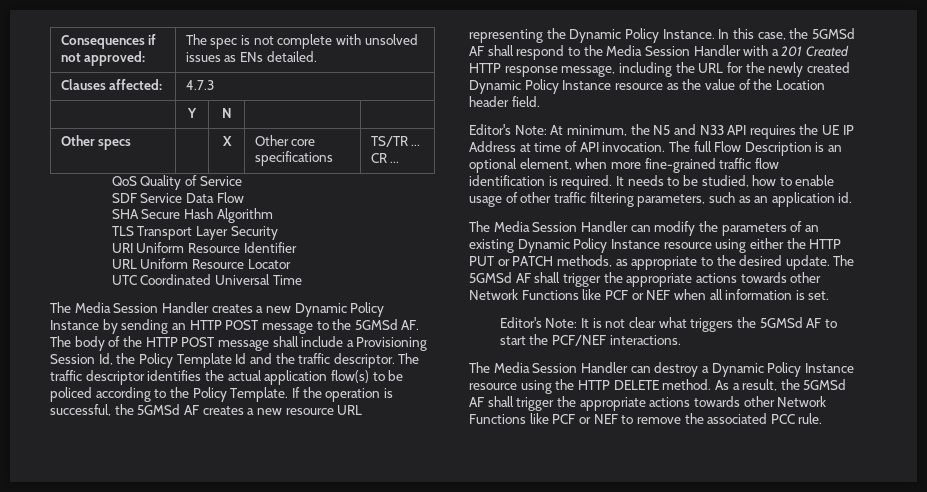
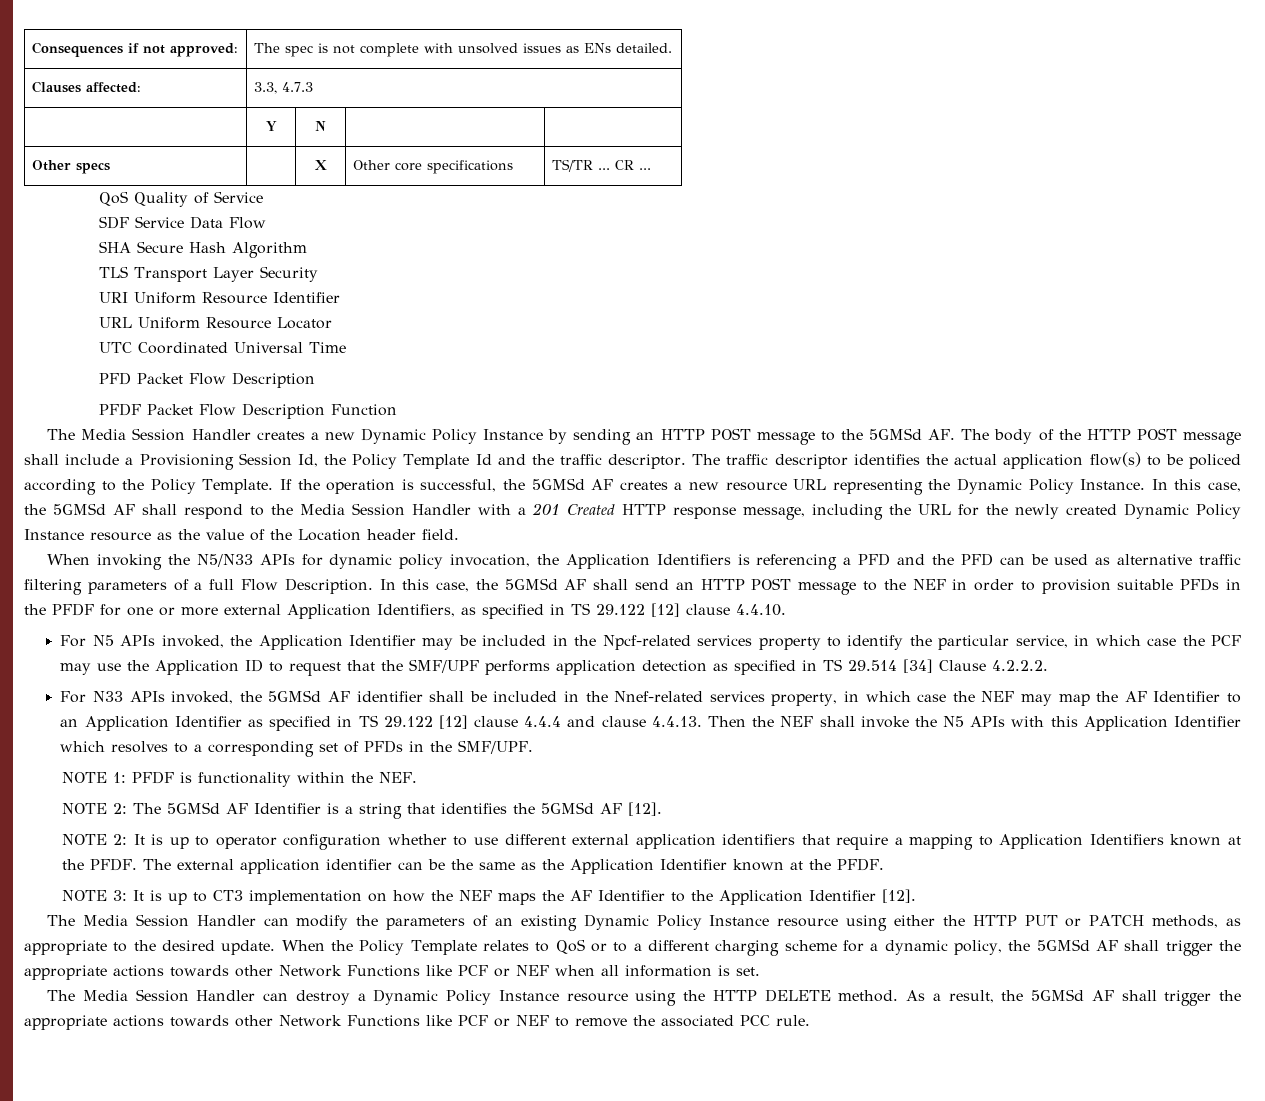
(163, 84) none -> [253,82,277,94] 3.3,
(302, 280) none -> [99,372,316,388] [99,403,398,419] // PFD Packet Flow Description // PFDF Packet Flow Description Function
[469,124,854,139] [469,141,843,156] [469,158,779,173] [469,175,835,190] [469,192,853,207] Editor's Note: At minimum, the N5 and N33 API requires the UE IP Address at time of API invocation. The full Flow Description is an optional element, when more fine-grained traffic flow identification is required. It needs to be studied, how to enable usage of other traffic filtering parameters, such as an application id. -> [47,553,1242,570] [24,578,1242,595] [24,603,786,619] [60,635,1242,650] [60,659,1049,676] [60,690,1242,706] [60,715,1241,731] [60,740,534,757] [61,771,417,787] [61,802,662,819] [61,834,1241,850] [61,858,884,874] [61,889,916,905] When invoking the N5/N33 APIs for dynamic policy invocation, the Application Identifiers is referencing a PFD and the PFD can be used as alternative traffic filtering parameters of a full Flow Description. In this case, the 5GMSd AF shall send an HTTP POST message to the NEF in order to provision suitable PFDs in the PFDF for one or more external Application Identifiers, as specified in TS 29.122 [12] clause 4.4.10. // For N5 APIs invoked, the Application Identifier may be included in the Npcf-related services property to identify the particular service, in which case the PCF may use the Application ID to request that the SMF/UPF performs application detection as specified in TS 29.514 [34] Clause 4.2.2.2. // For N33 APIs invoked, the 5GMSd AF identifier shall be included in the Nnef-related services property, in which case the NEF may map the AF Identifier to an Application Identifier as specified in TS 29.122 [12] clause 4.4.4 and clause 4.4.13. Then the NEF shall invoke the N5 APIs with this Application Identifier which resolves to a corresponding set of PFDs in the SMF/UPF. // NOTE 1: PFDF is functionality within the NEF. // NOTE 2: The 5GMSd AF Identifier is a string that identifies the 5GMSd AF [12]. // NOTE 2: It is up to operator configuration whether to use different external application identifiers that require a mapping to Application Identifiers known at the PFDF. The external application identifier can be the same as the Application Identifier known at the PFDF. // NOTE 3: It is up to CT3 implementation on how the NEF maps the AF Identifier to the Application Identifier [12].
[833,255,855,266] The -> [281,939,1031,956] When the Policy Template relates to QoS or to a different charging scheme for a dynamic policy, the
[499,317,837,332] [499,334,681,346] // Editor's Note: It is not clear what triggers the 5GMSd AF to start the PCF/NEF interactions. -> (760, 971) none

